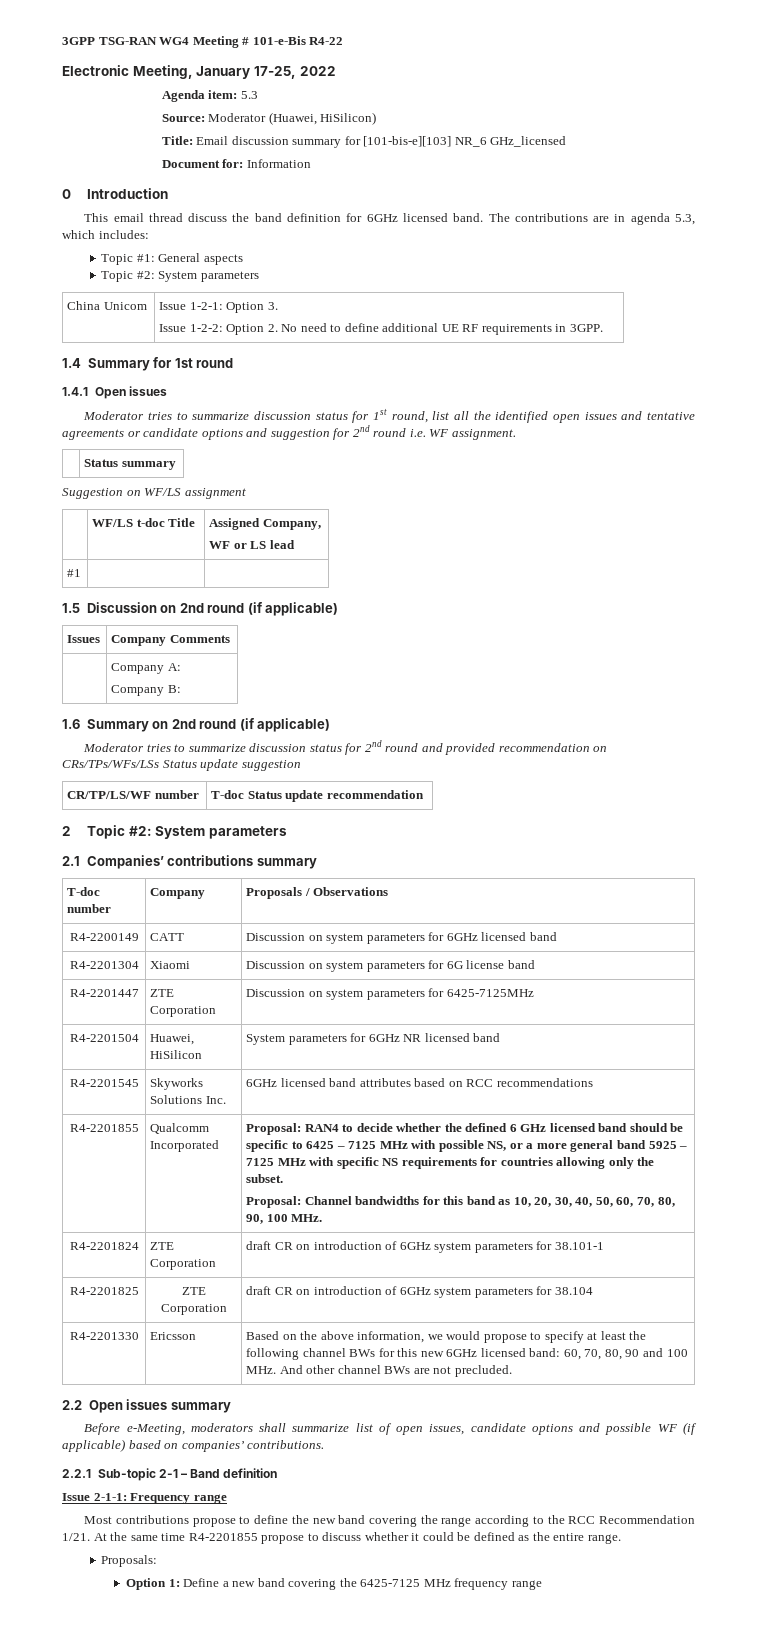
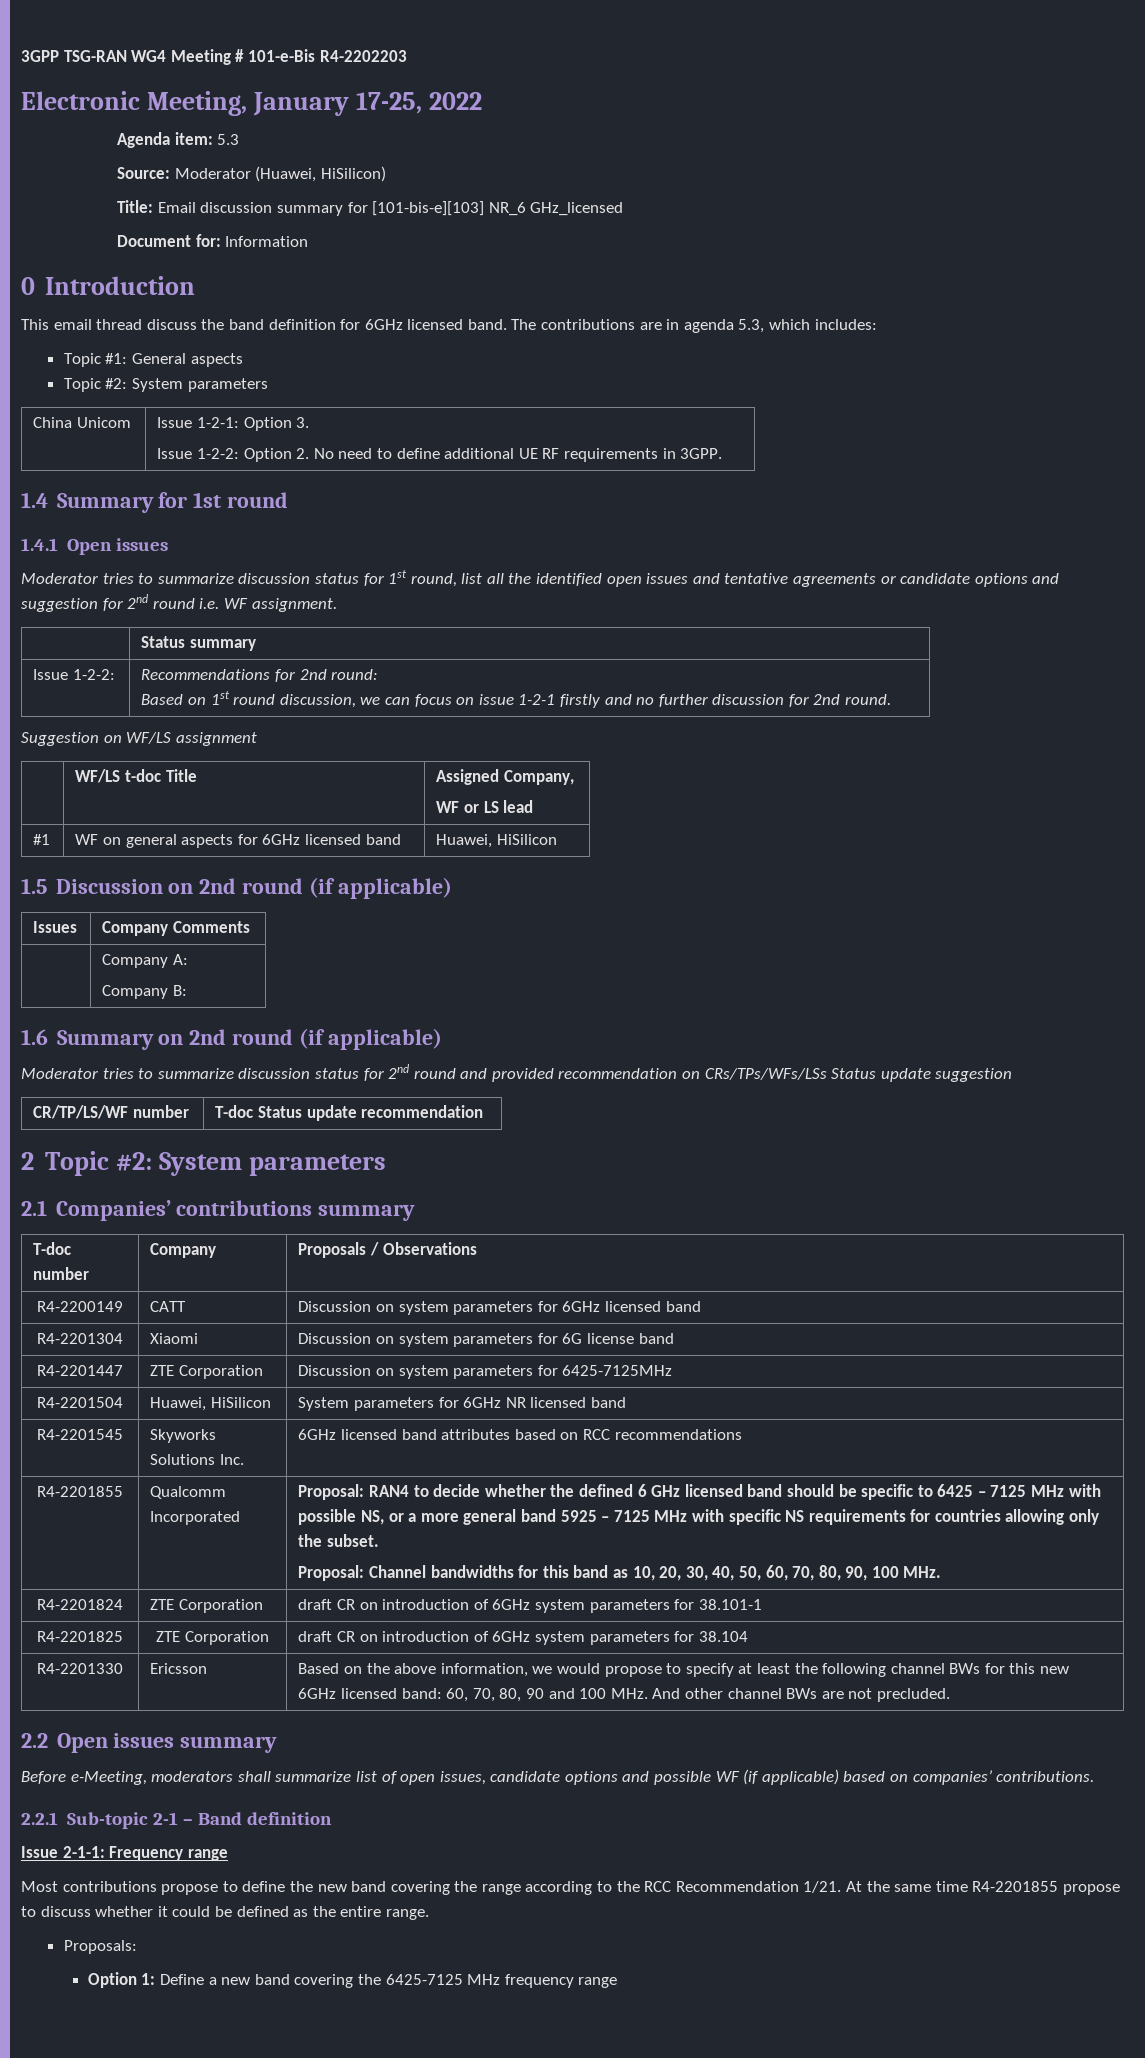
[309,37,344,45] R4-22 -> [319,50,407,62] R4-2202203
(176, 465) none -> [33,669,116,680] [141,669,379,682] [141,691,892,708] // Issue 1-2-2: | Recommendations for 2nd round: // Based on 1st round discussion, we can focus on issue 1-2-1 firstly and no further discussion for 2nd round.
(82, 573) | -> [75,834,401,848] [436,834,558,848] WF on general aspects for 6GHz licensed band | Huawei, HiSilicon

